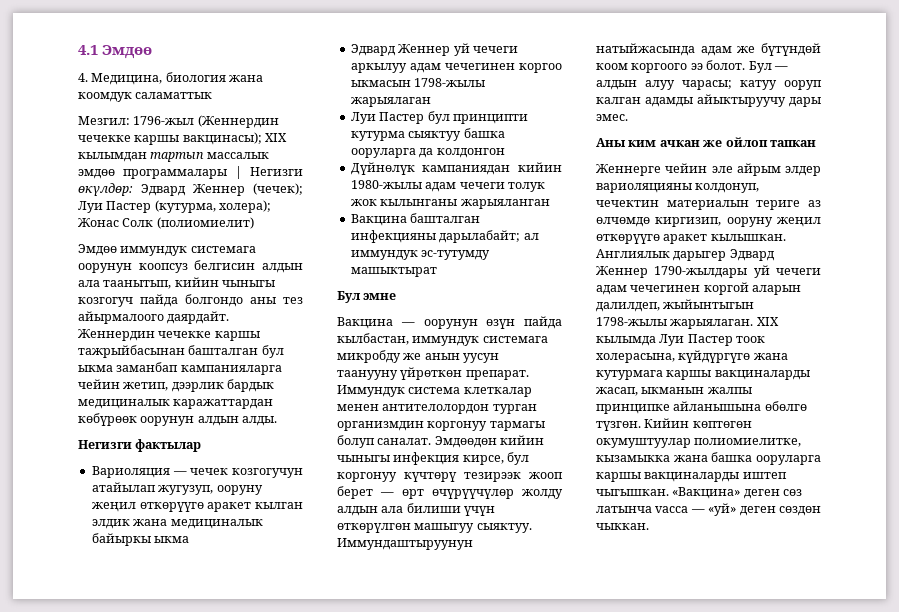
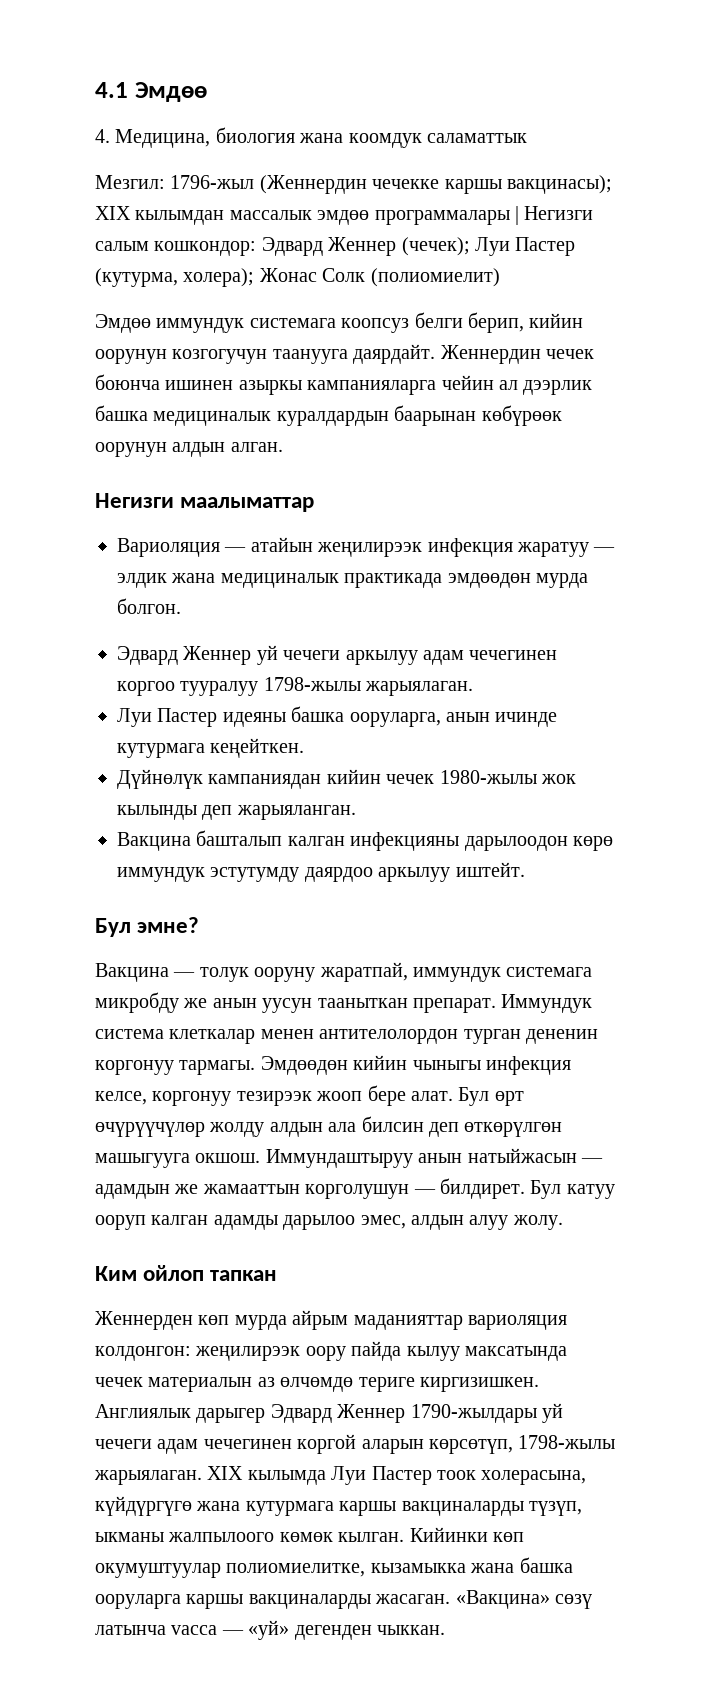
[150,152,205,162] тартып -> (225, 217) none
[78,183,133,196] өкүлдөр: -> [95,241,257,256] салым кошкондор:
[78,260,303,273] [78,277,276,289] [78,294,303,307] [78,311,230,324] [78,329,260,341] [78,345,284,358] [78,362,282,375] [78,379,275,392] [78,399,274,409] оорунун коопсуз белгисин алдын ала таанытып, кийин чыныгы козгогуч пайда болгондо аны тез айырмалоого даярдайт. Женнердин чечекке каршы тажрыйбасынан башталган бул ыкма заманбап кампанияларга чейин жетип, дээрлик бардык медициналык каражаттардан -> [341,312,584,333] [95,344,594,364] [95,374,593,395] [95,405,477,426] коопсуз белги берип, кийин оорунун козгогучун таанууга даярдайт. Женнердин чечек боюнча ишинен азыркы кампанияларга чейин ал дээрлик башка медициналык куралдардын баарынан
[242,416,278,426] [78,439,202,452] алды. // Негизги фактылар -> [230,442,283,452] [95,493,315,512] алган. // Негизги маалыматтар
[190,468,303,478] [91,482,263,495] [91,502,303,512] [91,519,263,529] [91,533,190,546] чечек козгогучун атайылап жугузуп, ооруну жеңил өткөрүүгө аракет кылган элдик жана медициналык байыркы ыкма -> [250,537,616,557] [117,573,588,588] [117,598,181,614] атайын жеңилирээк инфекция жаратуу — элдик жана медициналык практикада эмдөөдөн мурда болгон.
[350,78,486,87] [350,97,431,107] [350,111,528,124] [350,128,505,141] [350,148,505,158] [350,162,562,175] [350,180,545,192] [350,199,550,209] [350,213,481,226] [350,230,539,243] [350,250,491,260] [350,267,437,277] [337,291,397,303] ыкмасын 1798-жылы жарыялаган // Луи Пастер бул принципти кутурма сыяктуу башка ооруларга да колдонгон // Дүйнөлүк кампаниядан кийин 1980-жылы адам чечеги толук жок кылынганы жарыяланган // Вакцина башталган инфекцияны дарылабайт; ал иммундук эс-тутумду машыктырат // Бул эмне -> [180,677,474,696] [117,706,558,727] [117,738,305,758] [117,769,576,789] [117,805,356,820] [117,830,613,851] [117,862,525,882] [95,917,200,937] тууралуу 1798-жылы жарыялаган. // Луи Пастер идеяны башка ооруларга, анын ичинде кутурмага кеңейткен. // Дүйнөлүк кампаниядан кийин чечек 1980-жылы жок кылынды деп жарыяланган. // Вакцина башталып калган инфекцияны дарылоодон көрө иммундук эстутумду даярдоо аркылуу иштейт. // Бул эмне?
[423,316,562,329] [337,333,409,345] оорунун өзүн пайда кылбастан, -> [199,962,408,982] толук ооруну жаратпай,
[337,367,463,380] таанууну үйрөткөн -> [317,998,408,1008] тааныткан
[337,421,545,431] [337,435,545,448] [337,452,530,465] [337,472,563,482] [337,486,394,499] организмдин коргонуу тармагы болуп саналат. Эмдөөдөн кийин чыныгы инфекция кирсе, бул коргонуу күчтөрү тезирээк жооп берет — -> [526,1029,598,1044] [95,1055,571,1075] [95,1085,490,1106] дененин коргонуу тармагы. Эмдөөдөн кийин чыныгы инфекция келсе, коргонуу тезирээк жооп бере алат. Бул
[406,503,496,516] [337,523,532,533] [337,538,473,550] [596,43,821,56] [596,60,788,73] [596,80,822,90] [596,94,821,107] [596,114,628,121] [596,137,816,147] [596,163,821,176] [596,183,760,193] [596,200,821,210] [596,217,821,227] [596,234,786,244] билиши үчүн өткөрүлгөн машыгуу сыяктуу. Иммундаштыруунун натыйжасында адам же бүтүндөй коом коргоого ээ болот. Бул — алдын алуу чарасы; катуу ооруп калган адамды айыктыруучу дары эмес. // Аны ким ачкан же ойлоп тапкан // Женнерге чейин эле айрым элдер вариоляцияны колдонуп, чечектин материалын териге аз өлчөмдө киргизип, ооруну жеңил өткөрүүгө аракет кылышкан. -> [361,1116,563,1137] [95,1148,603,1168] [95,1178,615,1199] [95,1215,563,1230] [95,1265,278,1281] [95,1310,567,1330] [95,1341,567,1361] [95,1377,539,1392] билсин деп өткөрүлгөн машыгууга окшош. Иммундаштыруу анын натыйжасын — адамдын же жамааттын корголушун — билдирет. Бул катуу ооруп калган адамды дарылоо эмес, алдын алуу жолу. // Ким ойлоп тапкан // Женнерден көп мурда айрым маданияттар вариоляция колдонгон: жеңилирээк оору пайда кылуу максатында чечек материалын аз өлчөмдө териге киргизишкен.
[596,299,755,312] далилдеп, жыйынтыгын -> [429,1439,513,1454] көрсөтүп,
[596,387,752,396] [596,401,807,414] [596,418,752,431] жасап, ыкманын жалпы принципке айланышына өбөлгө түзгөн. Кийин көптөгөн -> [529,1501,582,1516] [95,1527,524,1542] түзүп, ыкманы жалпылоого көмөк кылган. Кийинки көп
[742,472,787,479] [596,487,803,499] иштеп чыгышкан. «Вакцина» деген сөз -> [375,1590,592,1609] жасаган. «Вакцина» сөзү
[739,506,821,516] деген сөздөн -> [294,1625,372,1640] дегенден

